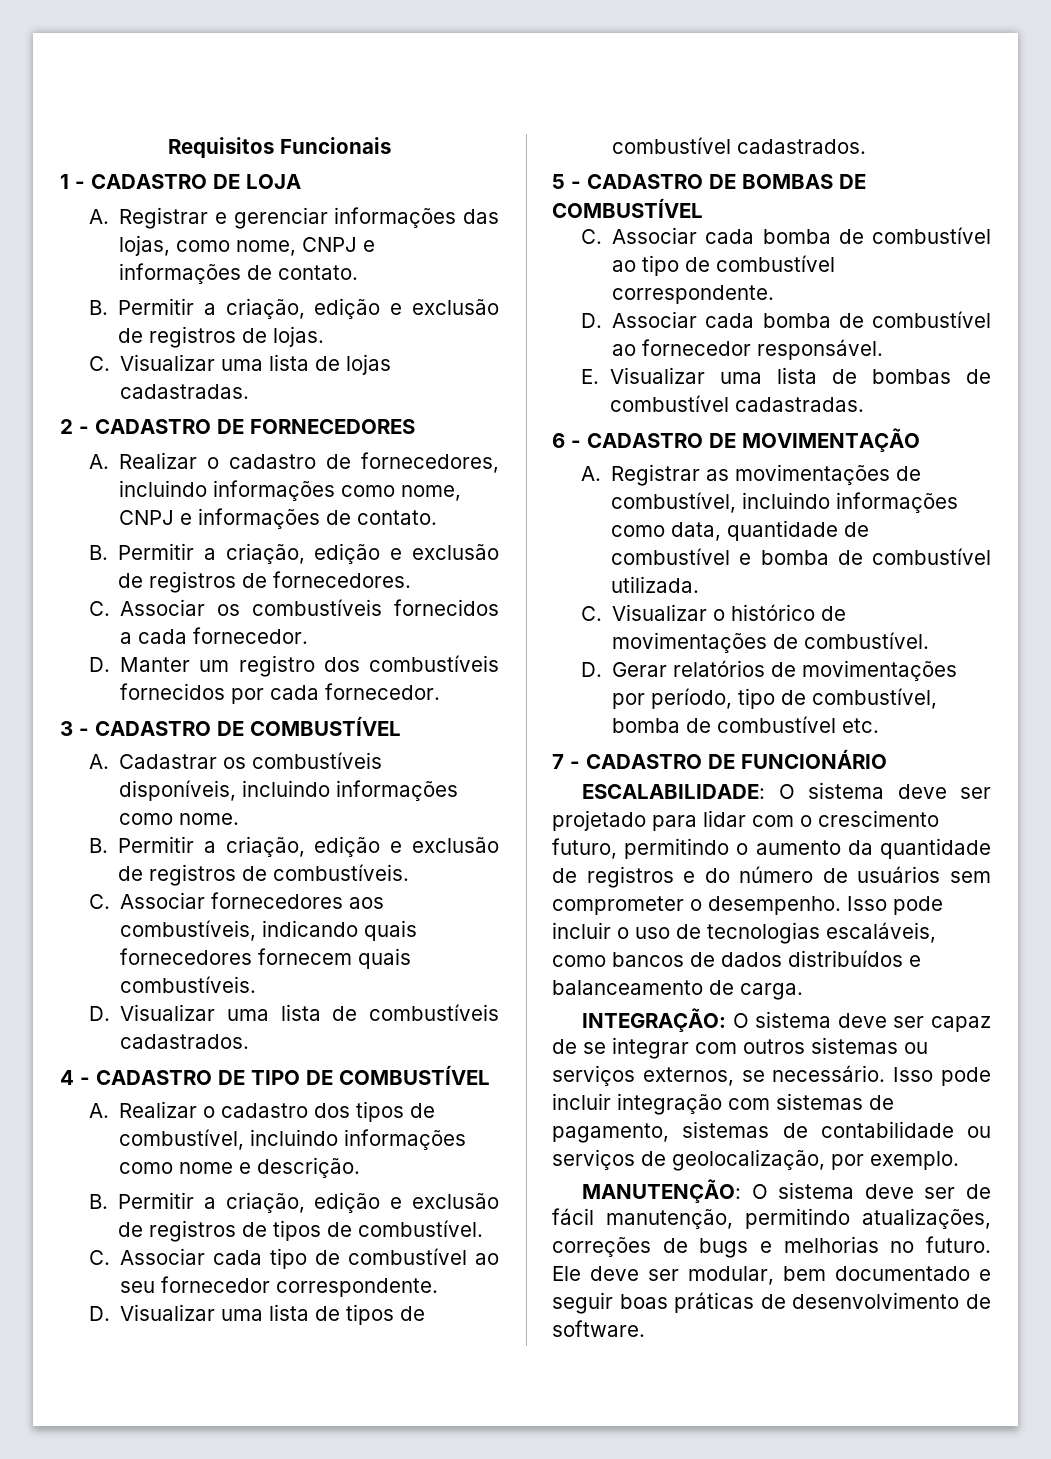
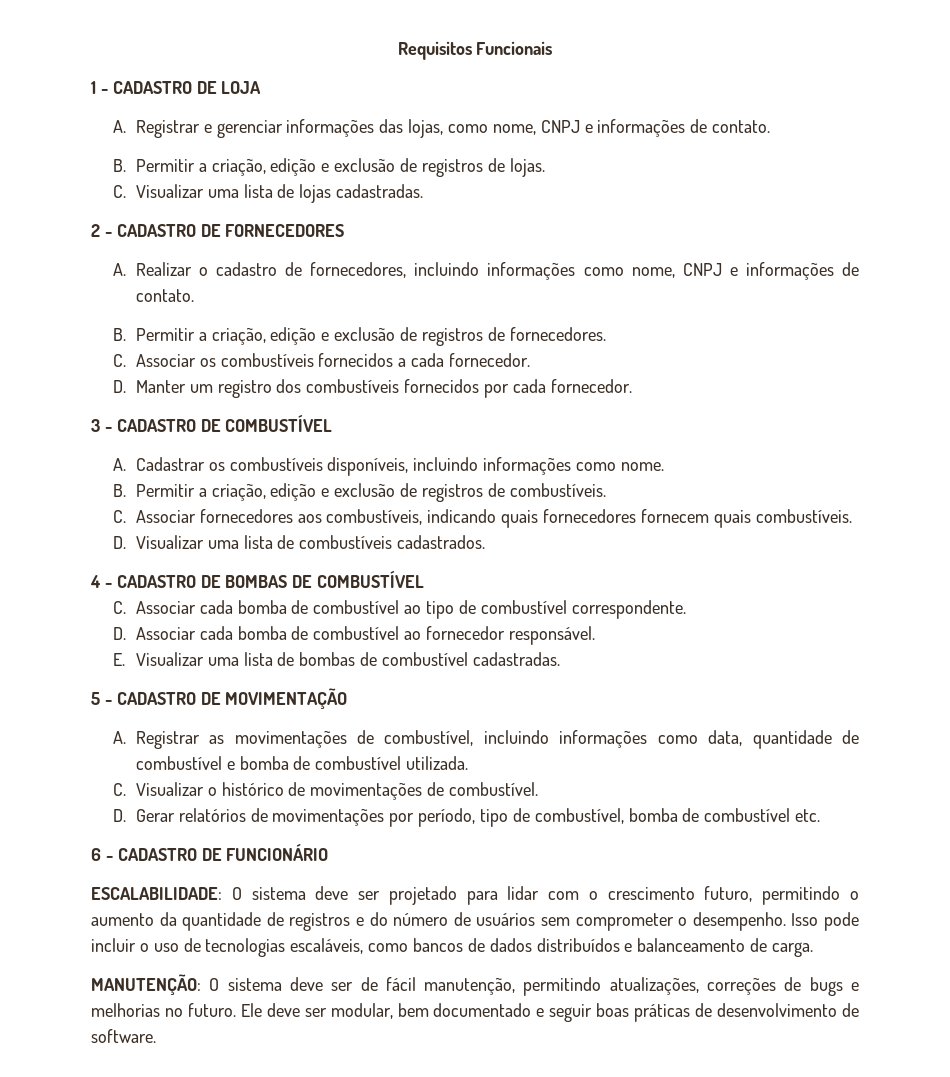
[251,1065,490,1085] [88,1101,436,1122] [119,1129,467,1150] [119,1157,361,1178] [88,1192,499,1213] [118,1220,484,1242] [88,1248,499,1269] [120,1276,439,1297] [88,1304,426,1325] [612,137,867,154] [552,174,736,189] TIPO DE COMBUSTÍVEL // A. Realizar o cadastro dos tipos de combustível, incluindo informações como nome e descrição. // B. Permitir a criação, edição e exclusão de registros de tipos de combustível. // C. Associar cada tipo de combustível ao seu fornecedor correspondente. // D. Visualizar uma lista de tipos de combustível cadastrados. // 5 - CADASTRO DE -> (221, 581) none
[552,433,565,448] 6 -> [91,692,100,705] 5
[552,754,564,769] 7 -> [91,848,101,861] 6
[582,1008,991,1032] [552,1037,928,1059] [552,1065,991,1086] [552,1093,894,1115] [552,1121,991,1143] [552,1149,959,1171] // INTEGRAÇÃO: O sistema deve ser capaz de se integrar com outros sistemas ou serviços externos, se necessário. Isso pode incluir integração com sistemas de pagamento, sistemas de contabilidade ou serviços de geolocalização, por exemplo. -> (814, 949) none

